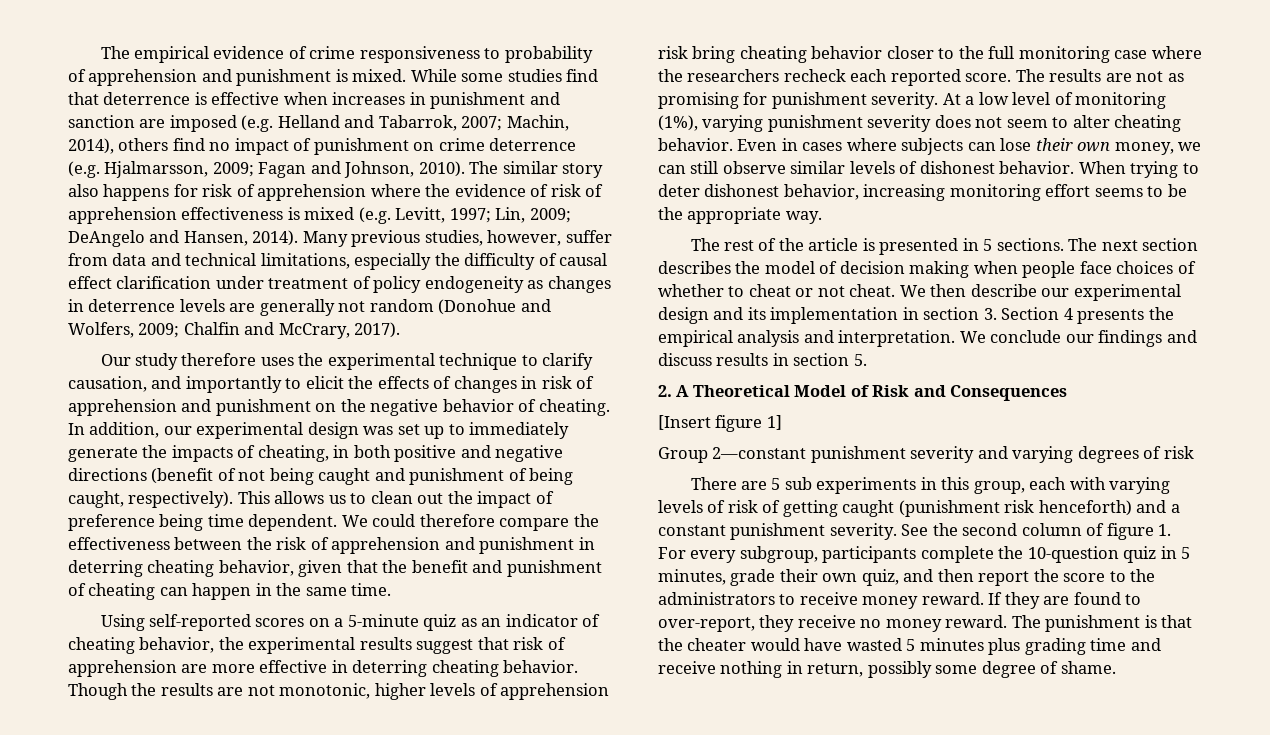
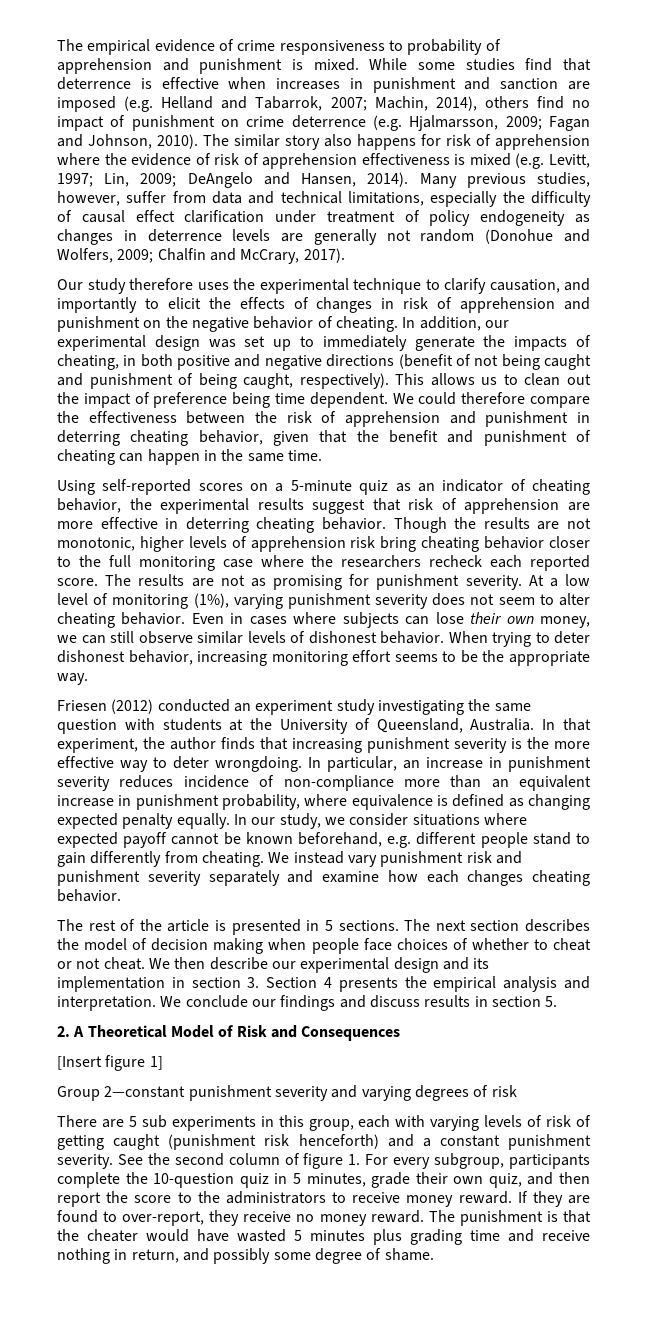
(822, 217) none -> [57,699,531,715] [57,718,591,734] [57,737,590,753] [57,756,591,772] [57,775,591,791] [57,794,590,810] [57,813,527,829] [57,832,590,848] [57,851,522,867] [57,870,590,886] [57,889,121,902] // Friesen (2012) conducted an experiment study investigating the same question with students at the University of Queensland, Australia. In that experiment, the author finds that increasing punishment severity is the more effective way to deter wrongdoing. In particular, an increase in punishment severity reduces incidence of non-compliance more than an equivalent increase in punishment probability, where equivalence is defined as changing expected penalty equally. In our study, we consider situations where expected payoff cannot be known beforehand, e.g. different people stand to gain differently from cheating. We instead vary punishment risk and punishment severity separately and examine how each changes cheating behavior.
(864, 670) none -> [182,1248,209,1261] and

